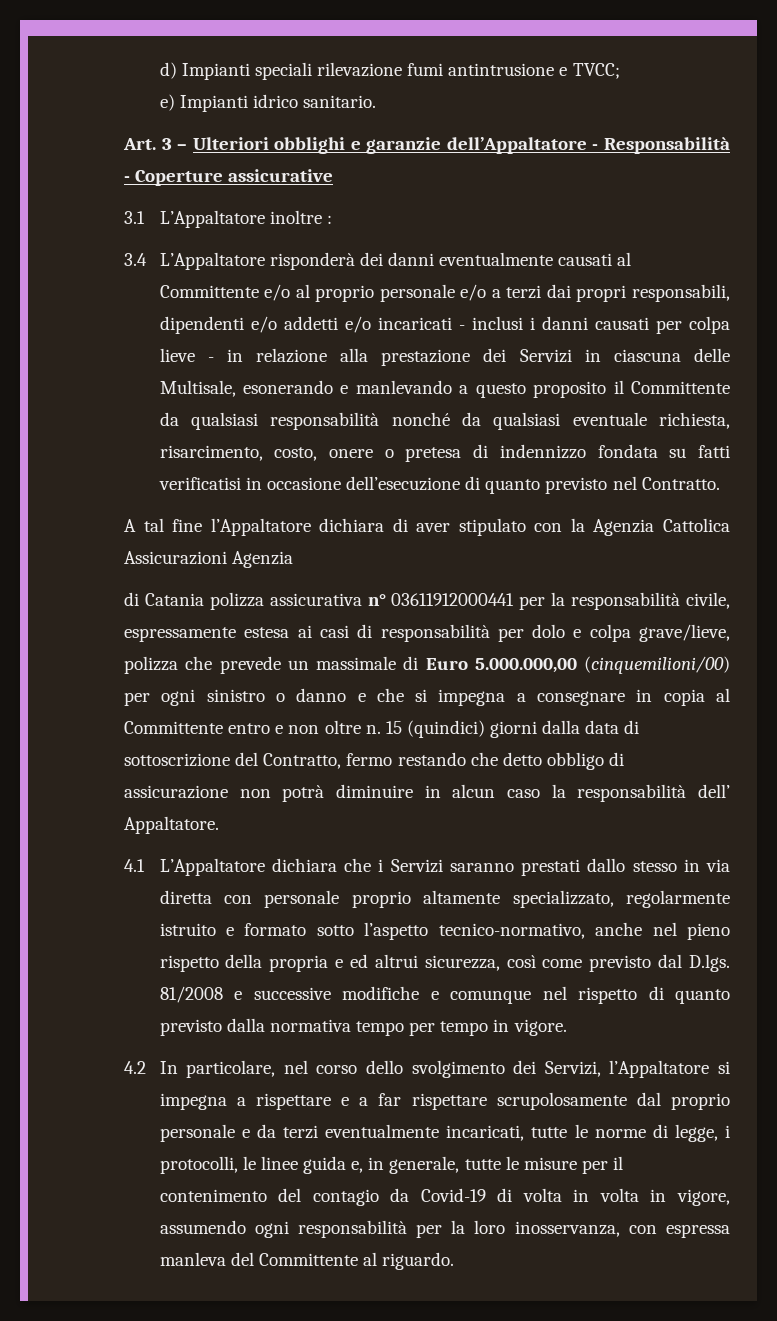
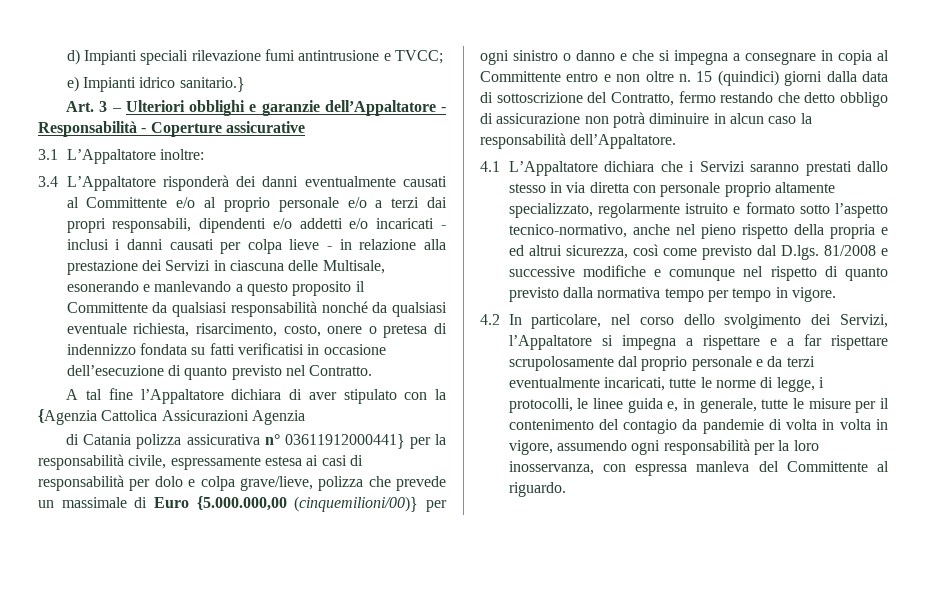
[303,95,377,108] sanitario. -> [179,77,245,92] sanitario.}
[269,210,332,224] inoltre : -> [159,149,204,160] inoltre:
[593,519,655,536] Agenzia -> [38,409,97,425] {Agenzia
[391,593,515,606] 03611912000441 -> [284,434,405,449] 03611912000441}
[474,656,730,674] 5.000.000,00 (cinquemilioni/00) -> [196,496,419,512] {5.000.000,00 (cinquemilioni/00)}
[698,784,731,798] [124,816,219,834] dell’ Appaltatore. -> [570,134,677,149] dell’Appaltatore.
[420,1188,486,1202] Covid-19 -> [702,419,764,434] pandemie

